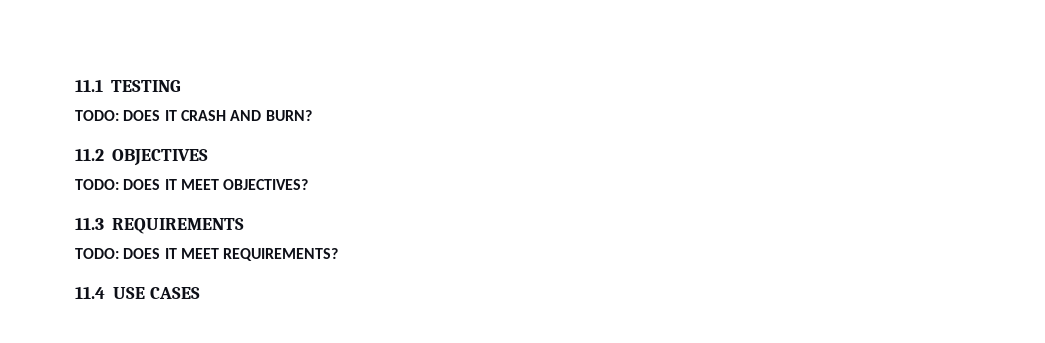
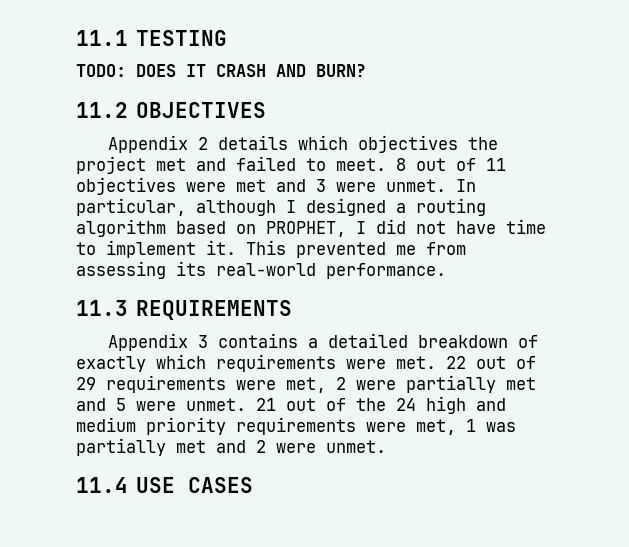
[75,179,309,190] [75,217,244,234] [75,248,339,261] TODO: DOES IT MEET OBJECTIVES? // 11.3 REQUIREMENTS // TODO: DOES IT MEET REQUIREMENTS? -> [107,135,498,153] [76,156,506,174] [76,177,476,195] [76,198,486,216] [76,219,546,237] [76,240,466,258] [76,261,446,279] [76,300,293,320] [107,333,538,351] [76,354,536,372] [76,375,536,393] [76,396,506,414] [76,417,516,435] [76,438,386,456] Appendix 2 details which objectives the project met and failed to meet. 8 out of 11 objectives were met and 3 were unmet. In particular, although I designed a routing algorithm based on PROPHET, I did not have time to implement it. This prevented me from assessing its real-world performance. // 11.3 REQUIREMENTS // Appendix 3 contains a detailed breakdown of exactly which requirements were met. 22 out of 29 requirements were met, 2 were partially met and 5 were unmet. 21 out of the 24 high and medium priority requirements were met, 1 was partially met and 2 were unmet.

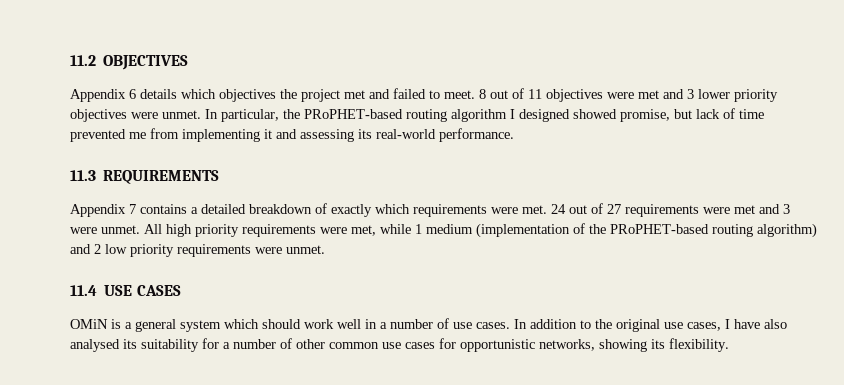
[76,30,228,46] [76,64,366,77] 11.1 TESTING // TODO: DOES IT CRASH AND BURN? // -> (70, 60) none
[197,137,208,150] 2 -> [129,89,136,99] 6
(326, 185) none -> [698,89,778,102] [70,109,127,122] lower priority objectives
[196,198,486,216] [76,219,546,237] [76,240,466,258] although I designed a routing algorithm based on PROPHET, I did not have time to implement it. This prevented me from -> [283,108,764,122] [70,128,297,142] the PRoPHET-based routing algorithm I designed showed promise, but lack of time prevented me from implementing it and
[197,335,208,348] 3 -> [129,204,136,214] 7
[446,356,536,369] [76,375,536,393] [76,396,506,414] [76,417,516,435] [76,438,266,456] 22 out of 29 requirements were met, 2 were partially met and 5 were unmet. 21 out of the 24 high and medium priority requirements were met, 1 was partially met and 2 -> [551,203,790,217] [70,223,817,238] [70,244,251,257] 24 out of 27 requirements were met and 3 were unmet. All high priority requirements were met, while 1 medium (implementation of the PRoPHET-based routing algorithm) and 2 low priority requirements
(254, 485) none -> [70,318,787,332] [70,338,729,352] // OMiN is a general system which should work well in a number of use cases. In addition to the original use cases, I have also analysed its suitability for a number of other common use cases for opportunistic networks, showing its flexibility.

